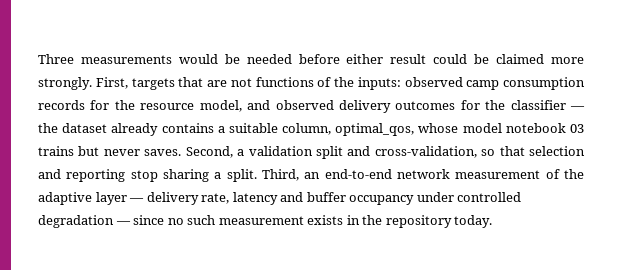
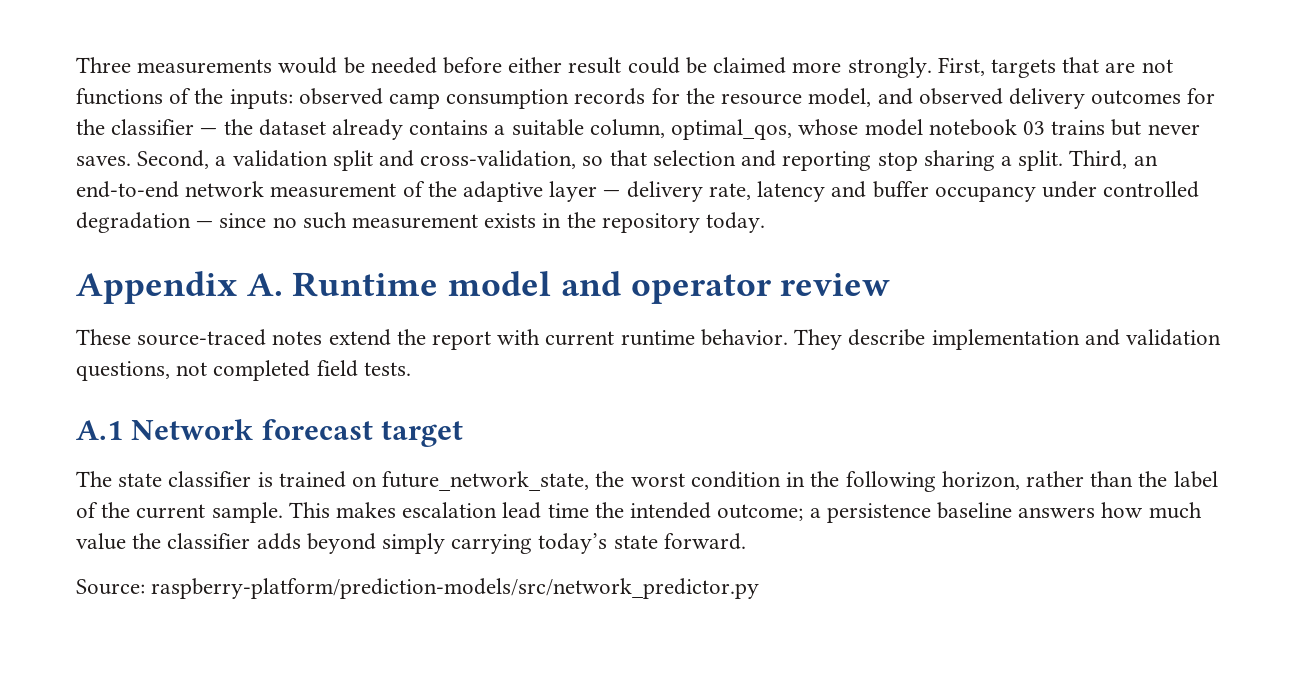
(493, 221) none -> [76,271,891,304] [76,329,1221,350] [76,360,411,381] [76,419,464,447] [76,471,1218,492] [76,502,1202,523] [76,533,746,554] [76,578,760,599] // Appendix A. Runtime model and operator review // These source-traced notes extend the report with current runtime behavior. They describe implementation and validation questions, not completed field tests. // A.1 Network forecast target // The state classifier is trained on future_network_state, the worst condition in the following horizon, rather than the label of the current sample. This makes escalation lead time the intended outcome; a persistence baseline answers how much value the classifier adds beyond simply carrying today’s state forward. // Source: raspberry-platform/prediction-models/src/network_predictor.py

